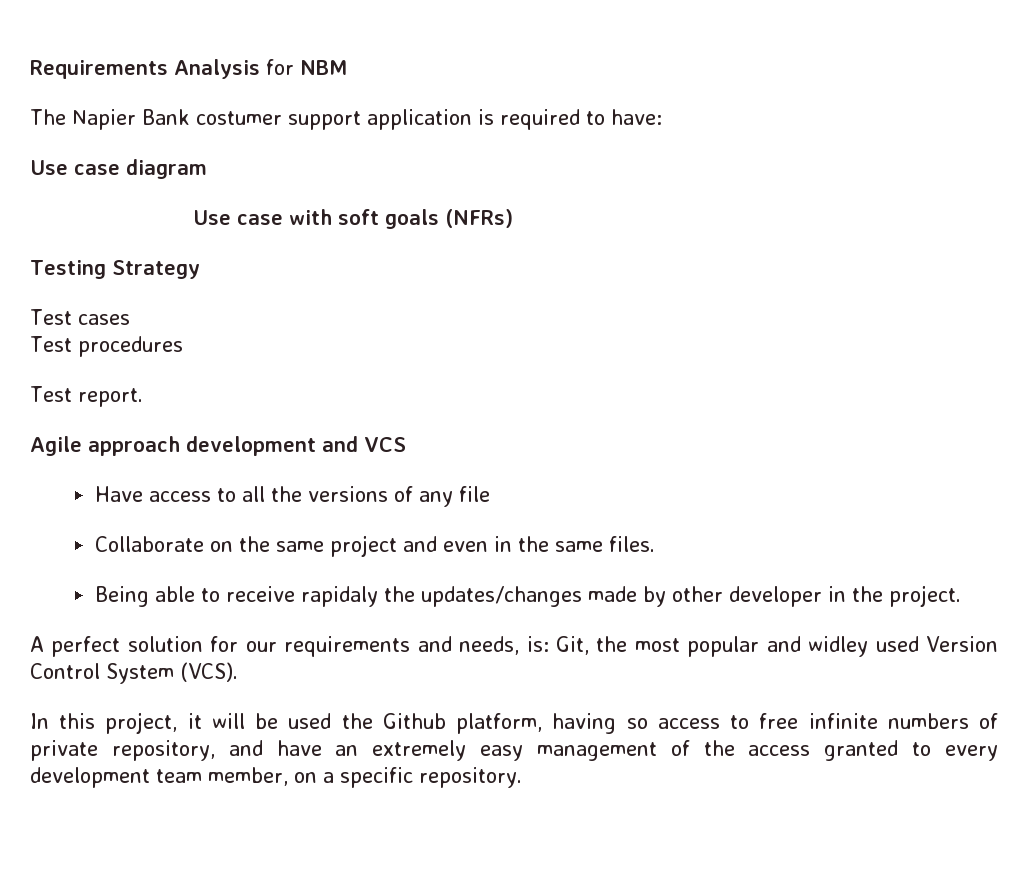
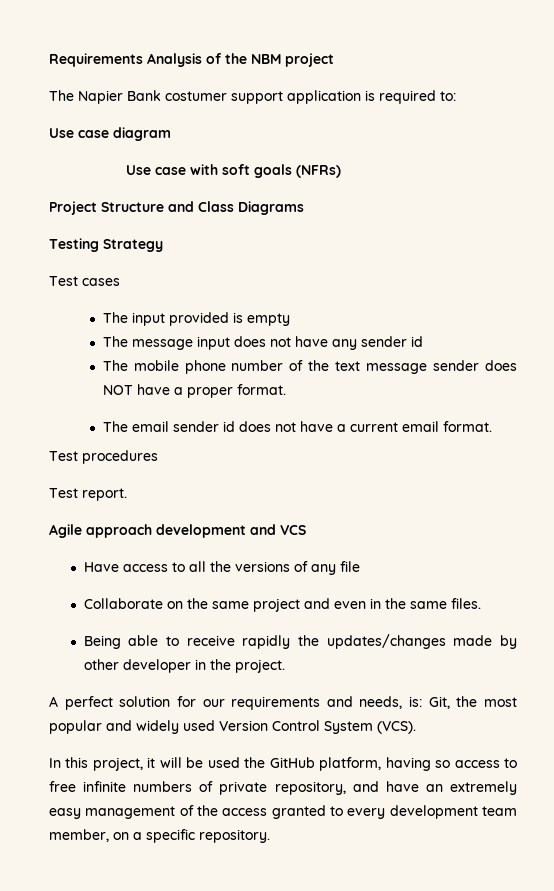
[266,59,294,75] for -> [206,53,247,64] of the
(347, 67) none -> [285,53,334,67] project
[586,109,662,125] to have: -> [440,91,456,101] to:
(514, 218) none -> [49,201,304,215] // Project Structure and Class Diagrams
(130, 319) none -> [102,312,290,326] [102,336,423,350] [102,360,517,374] [102,384,286,398] [102,421,492,432] // The input provided is empty // The message input does not have any sender id // The mobile phone number of the text message sender does NOT have a proper format. // The email sender id does not have a current email format.
[301,586,379,607] rapidaly -> [242,635,291,649] rapidly
[808,636,869,657] widley -> [136,720,179,734] widely
[382,713,446,729] Github -> [269,757,315,768] GitHub

